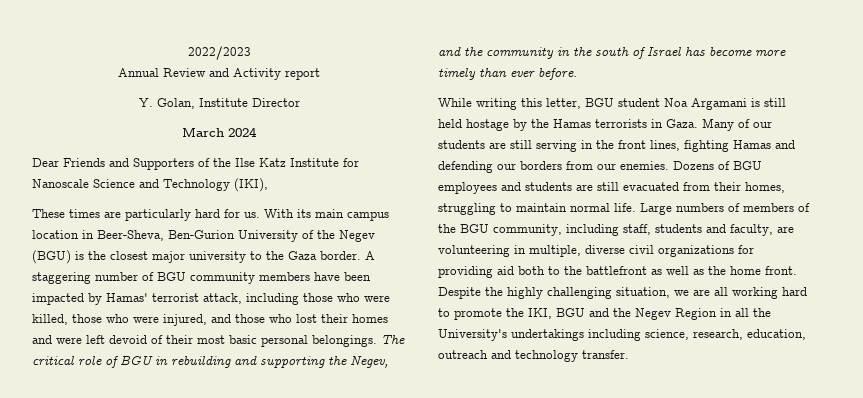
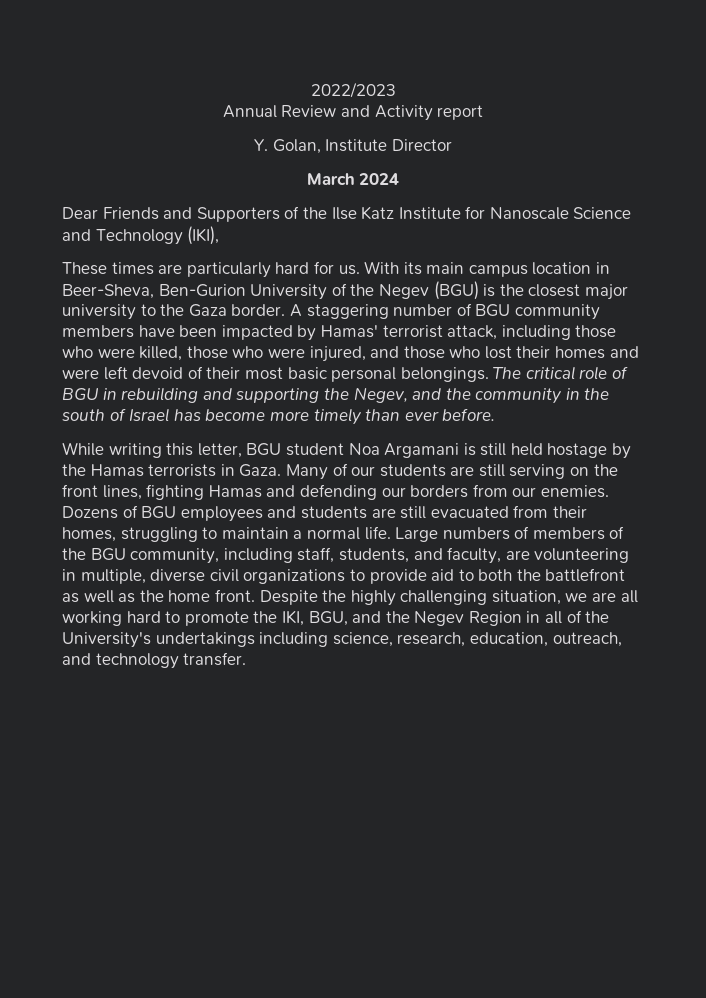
[581,140,593,149] in -> [570,467,590,476] on
(567, 207) none -> [293,530,303,539] a
[655,224,702,233] students -> [338,548,409,563] students,
[738,245,754,254] [438,266,560,278] for providing aid both to -> [349,569,513,584] to provide aid to both
[556,308,585,317] BGU -> [308,611,348,626] BGU,
(749, 312) none -> [566,610,582,623] of
[438,350,488,359] outreach -> [552,632,622,647] outreach,

